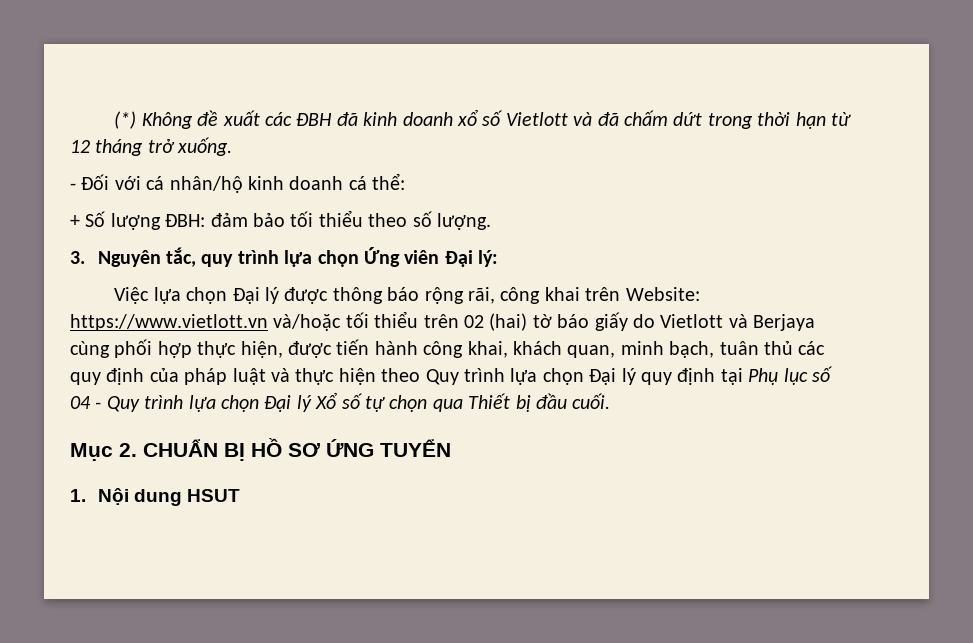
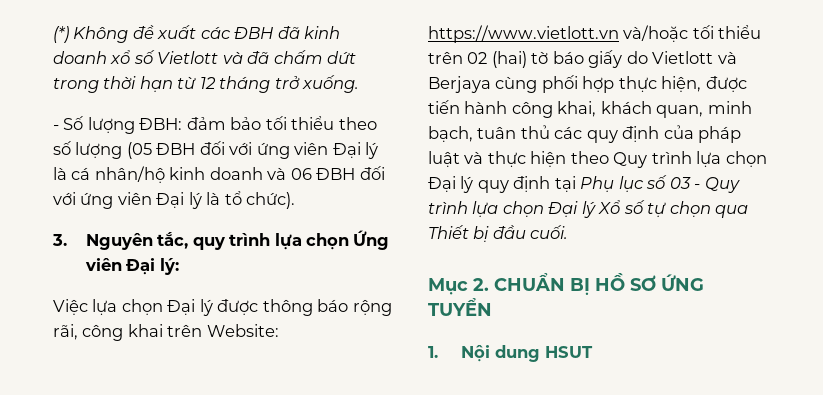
[81,173,406,193] [70,215,80,227] Đối với cá nhân/hộ kinh doanh cá thể: // + -> (59, 127) none
[436,213,491,230] lượng. -> [75,141,379,159] [53,166,385,183] [53,191,296,209] lượng (05 ĐBH đối với ứng viên Đại lý là cá nhân/hộ kinh doanh và 06 ĐBH đối với ứng viên Đại lý là tổ chức).
[70,396,91,409] 04 -> [669,177,691,189] 03

